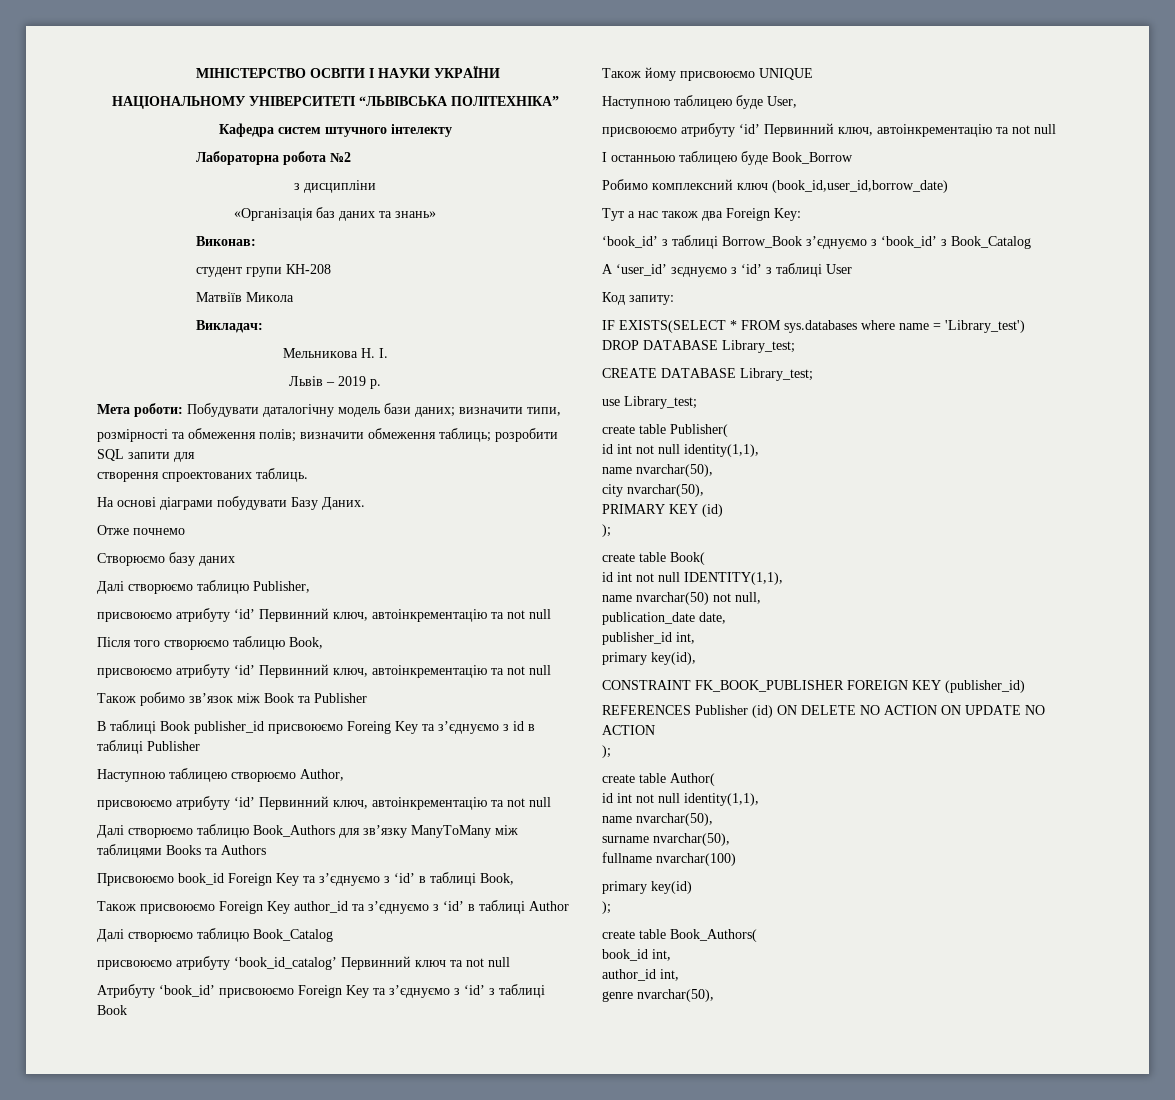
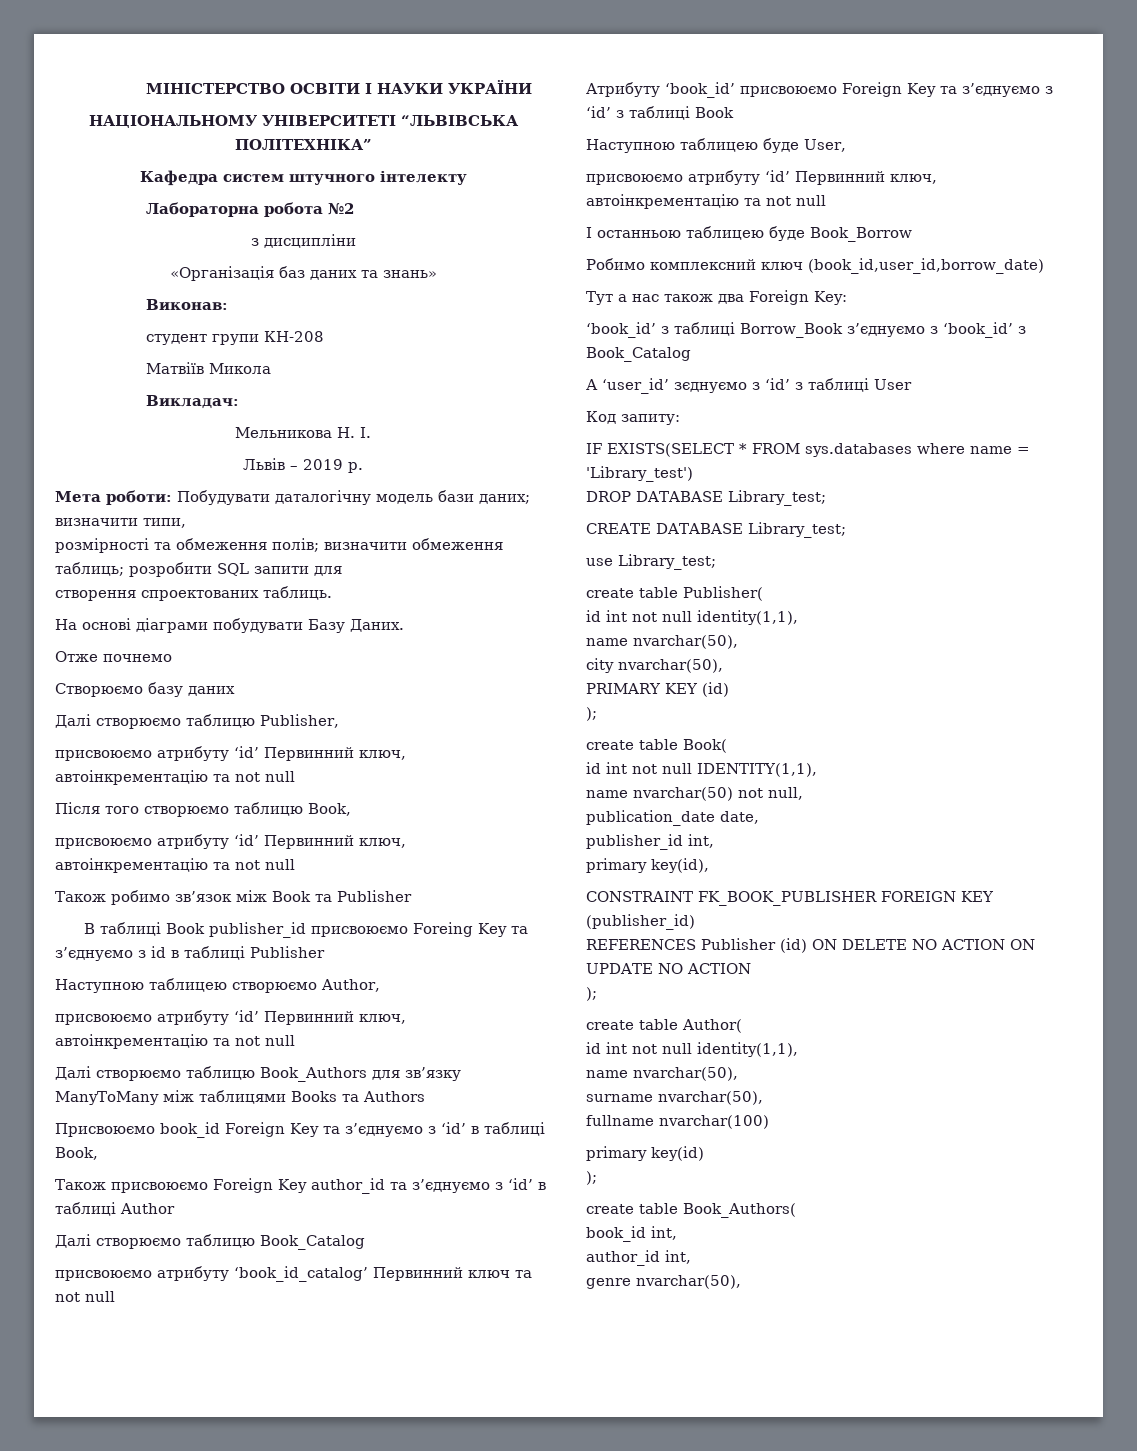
[602,67,813,81] // Також йому присвоюємо UNIQUE -> (734, 112) none

